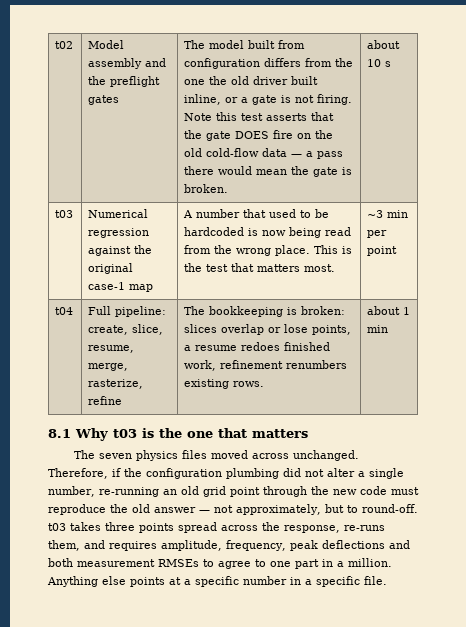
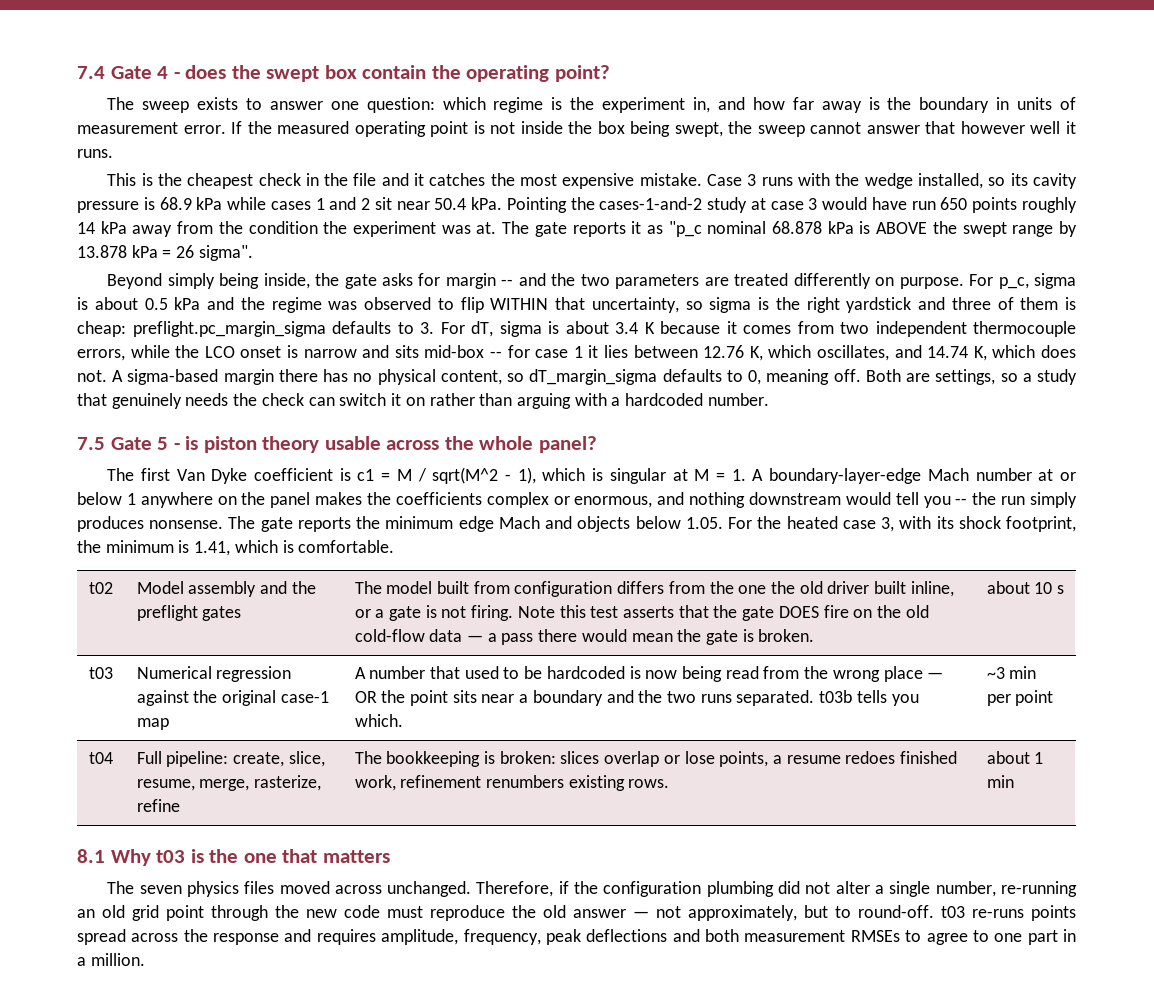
(55, 45) none -> [77,65,610,82] [107,97,1076,113] [77,121,1076,137] [77,149,113,158] [107,173,1078,189] [77,197,1077,213] [77,221,1078,237] [77,245,253,261] [107,273,1077,289] [77,297,1076,313] [77,321,1076,337] [77,345,1077,361] [77,369,1077,385] [77,393,769,409] [77,436,597,453] [107,467,1076,484] [77,492,1078,508] [77,516,1076,532] [77,540,395,556] 7.4 Gate 4 - does the swept box contain the operating point? // The sweep exists to answer one question: which regime is the experiment in, and how far away is the boundary in units of measurement error. If the measured operating point is not inside the box being swept, the sweep cannot answer that however well it runs. // This is the cheapest check in the file and it catches the most expensive mistake. Case 3 runs with the wedge installed, so its cavity pressure is 68.9 kPa while cases 1 and 2 sit near 50.4 kPa. Pointing the cases-1-and-2 study at case 3 would have run 650 points roughly 14 kPa away from the condition the experiment was at. The gate reports it as "p_c nominal 68.878 kPa is ABOVE the swept range by 13.878 kPa = 26 sigma". // Beyond simply being inside, the gate asks for margin -- and the two parameters are treated differently on purpose. For p_c, sigma is about 0.5 kPa and the regime was observed to flip WITHIN that uncertainty, so sigma is the right yardstick and three of them is cheap: preflight.pc_margin_sigma defaults to 3. For dT, sigma is about 3.4 K because it comes from two independent thermocouple errors, while the LCO onset is narrow and sits mid-box -- for case 1 it lies between 12.76 K, which oscillates, and 14.74 K, which does not. A sigma-based margin there has no physical content, so dT_margin_sigma defaults to 0, meaning off. Both are settings, so a study that genuinely needs the check can switch it on rather than arguing with a hardcoded number. // 7.5 Gate 5 - is piston theory usable across the whole panel? // The first Van Dyke coefficient is c1 = M / sqrt(M^2 - 1), which is singular at M = 1. A boundary-layer-edge Mach number at or below 1 anywhere on the panel makes the coefficients complex or enormous, and nothing downstream would tell you -- the run simply produces nonsense. The gate reports the minimum edge Mach and objects below 1.05. For the heated case 3, with its shock footprint, the minimum is 1.41, which is comfortable. //
[275,245,353,256] [184,263,336,272] place. This is the test that matters most. -> [883,666,944,682] [354,690,919,706] [354,714,403,727] place — OR the point sits near a boundary and the two runs separated. t03b tells you which.
[70,522,135,531] takes three -> [972,909,1024,918] re-runs
[284,525,385,533] [48,540,80,551] response, re-runs them, -> [213,933,280,945] response
[47,576,387,587] Anything else points at a specific number in a specific file. -> (145, 959) none

